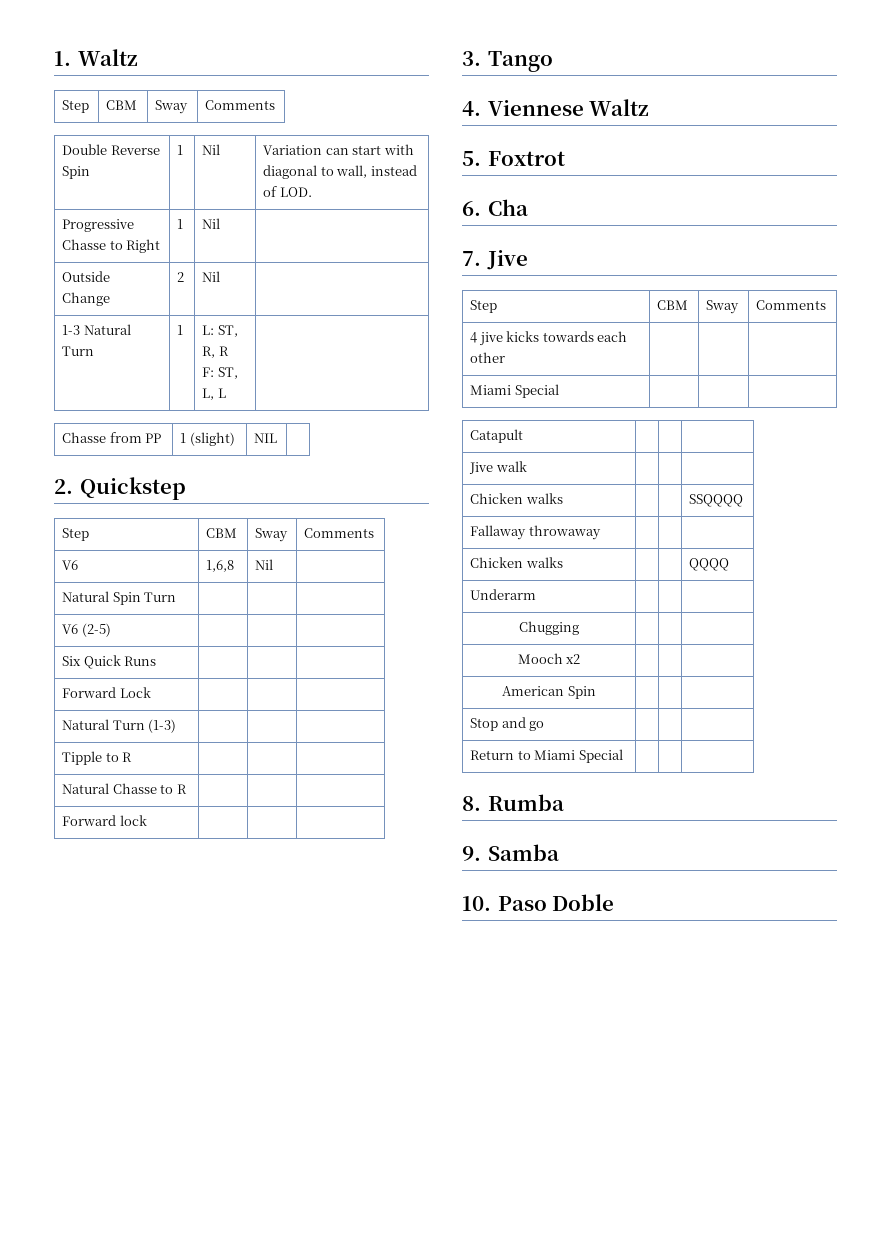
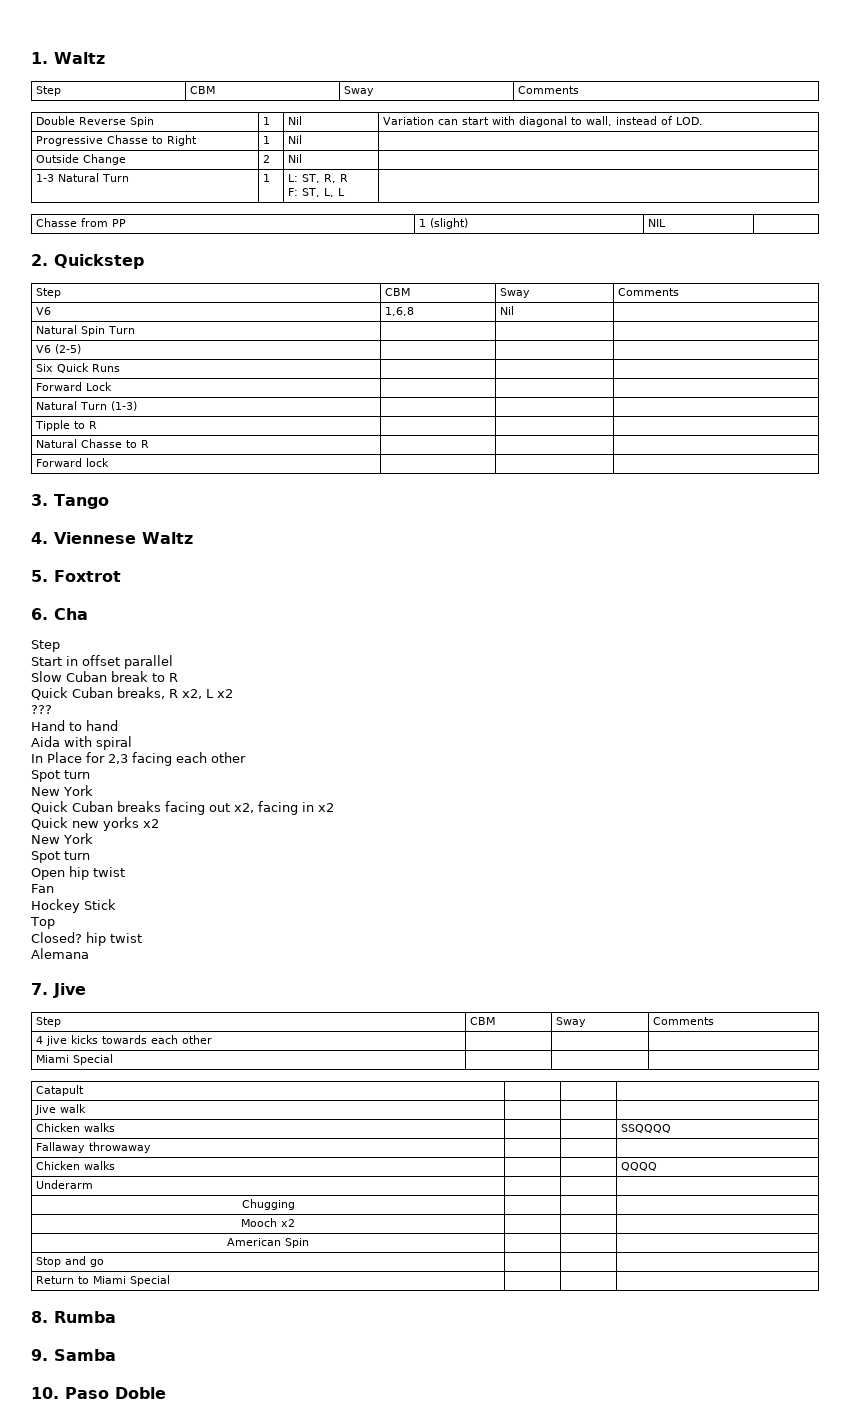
(528, 207) none -> [31,640,60,652] [31,655,173,669] [31,671,178,682] [31,687,233,700] [31,705,52,714] [31,720,118,731] [31,736,132,750] [31,752,246,766] [31,770,90,782] [31,785,93,796] [31,801,334,815] [31,817,159,831] [31,833,93,844] [31,851,90,863] [31,866,125,880] [31,884,54,893] [31,899,116,913] [30,917,55,929] [31,932,142,946] [31,948,89,959] // Step // Start in offset parallel // Slow Cuban break to R // Quick Cuban breaks, R x2, L x2 // ??? // Hand to hand // Aida with spiral // In Place for 2,3 facing each other // Spot turn // New York // Quick Cuban breaks facing out x2, facing in x2 // Quick new yorks x2 // New York // Spot turn // Open hip twist // Fan // Hockey Stick // Top // Closed? hip twist // Alemana

